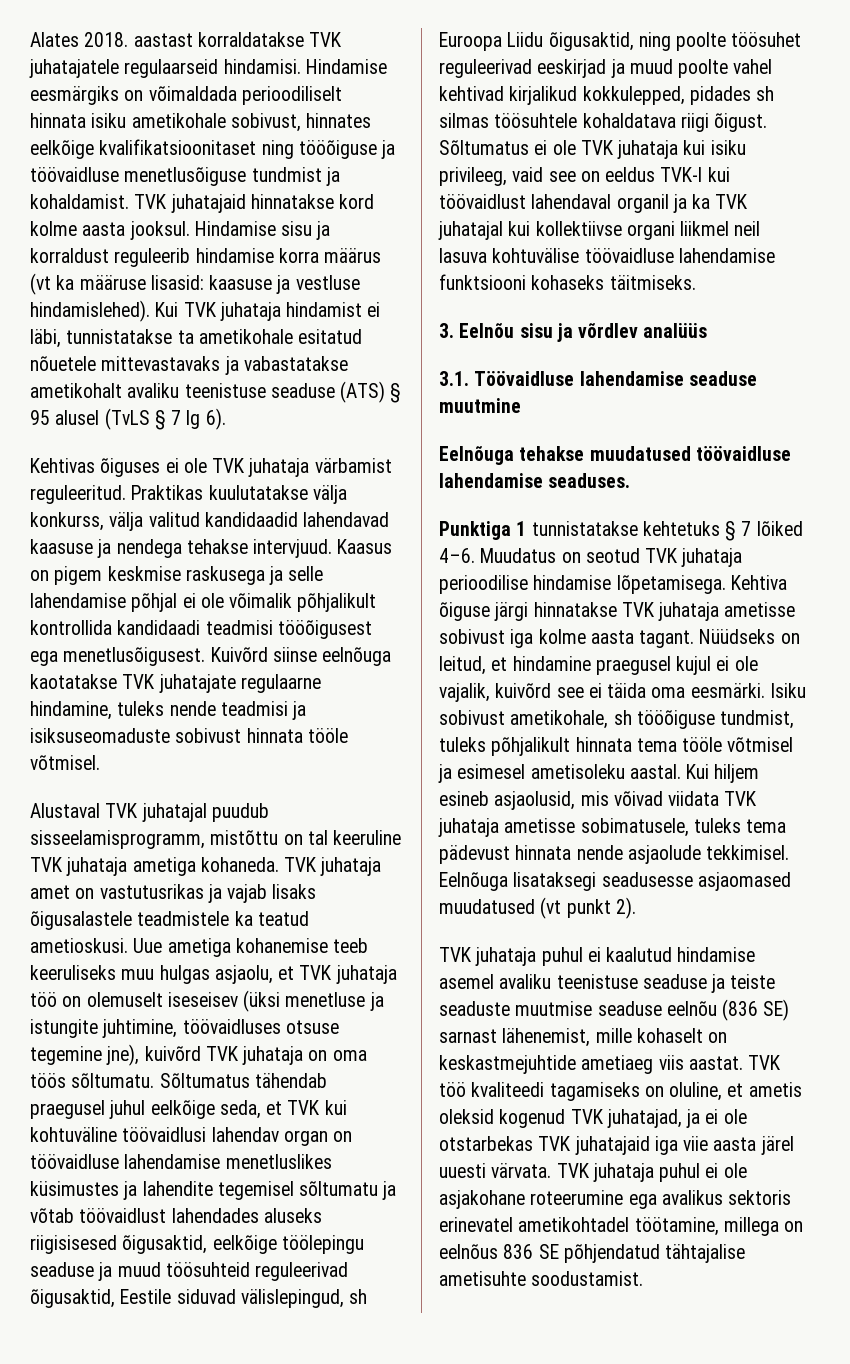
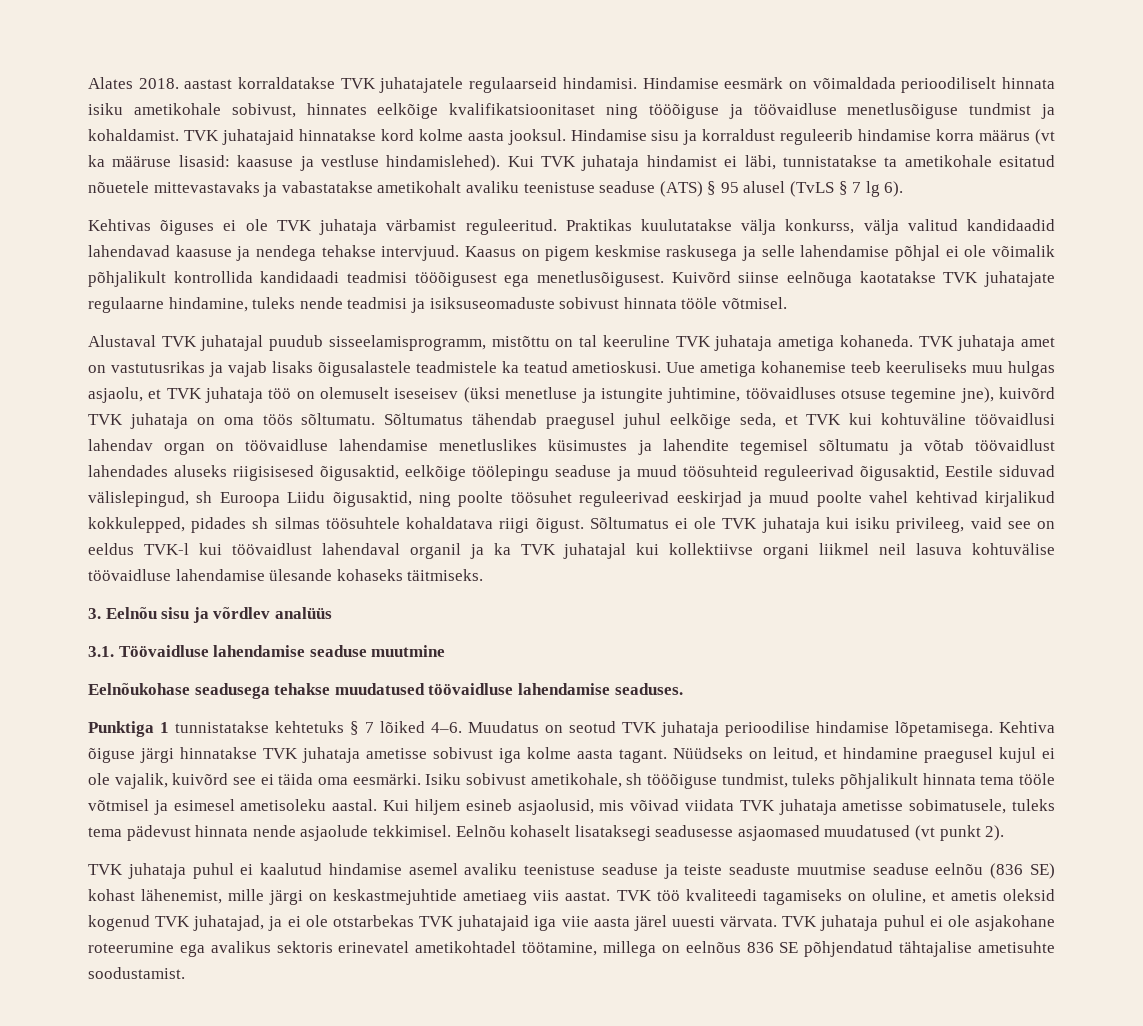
[30,86,119,105] eesmärgiks -> [724,77,784,89] eesmärk
[439,274,526,290] funktsiooni -> [269,569,333,581] ülesande
[439,446,514,465] Eelnõuga -> [88,683,270,699] Eelnõukohase seadusega
[439,872,508,891] Eelnõuga -> [455,825,571,837] Eelnõu kohaselt
[439,1029,497,1043] sarnast -> [88,889,135,901] kohast
[636,1028,703,1043] kohaselt -> [269,890,304,905] järgi

